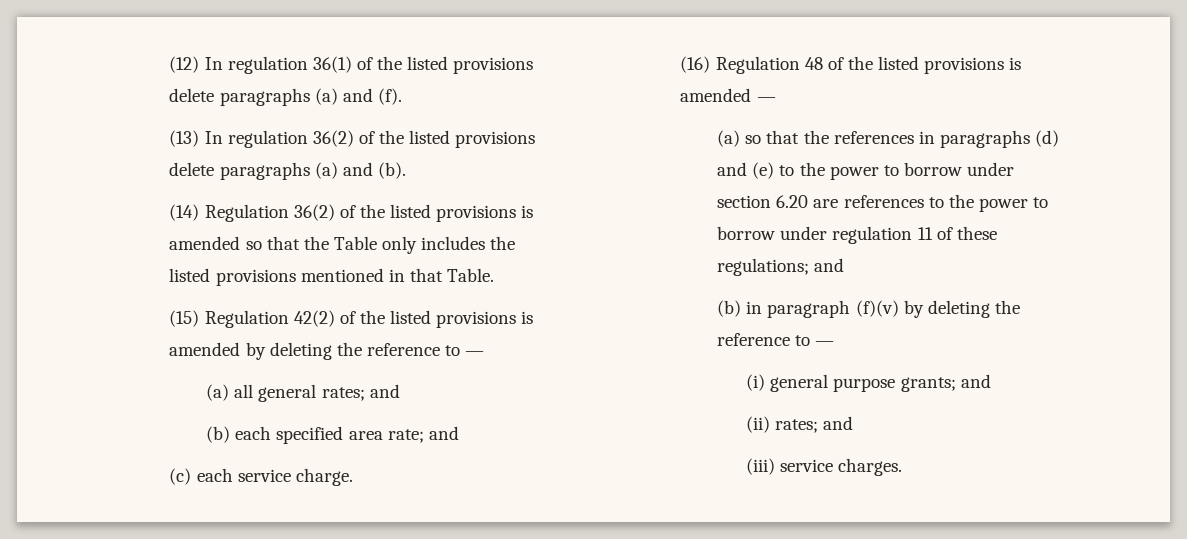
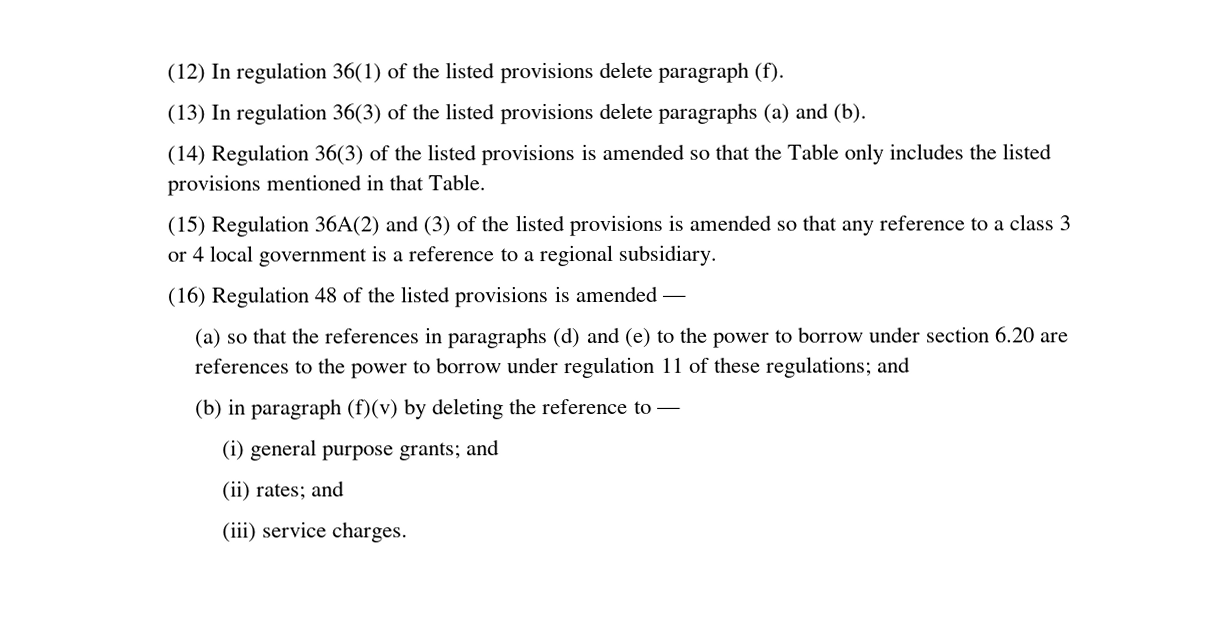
[219,88,373,106] paragraphs (a) and -> [657,61,749,83] paragraph
[312,130,354,147] 36(2) -> [332,103,383,125] 36(3)
[293,204,335,221] 36(2) -> [314,144,365,166] 36(3)
[293,310,534,328] [169,342,485,360] [206,384,400,402] [206,426,459,444] [169,468,353,486] 42(2) of the listed provisions is amended by deleting the reference to — // (a) all general rates; and // (b) each specified area rate; and // (c) each service charge. -> [314,214,1072,237] [166,244,717,267] 36A(2) and (3) of the listed provisions is amended so that any reference to a class 3 or 4 local government is a reference to a regional subsidiary.

